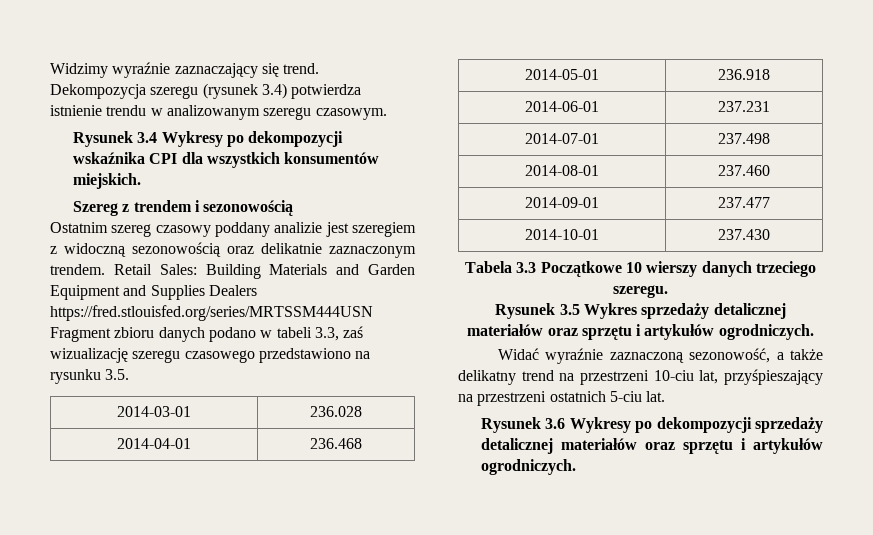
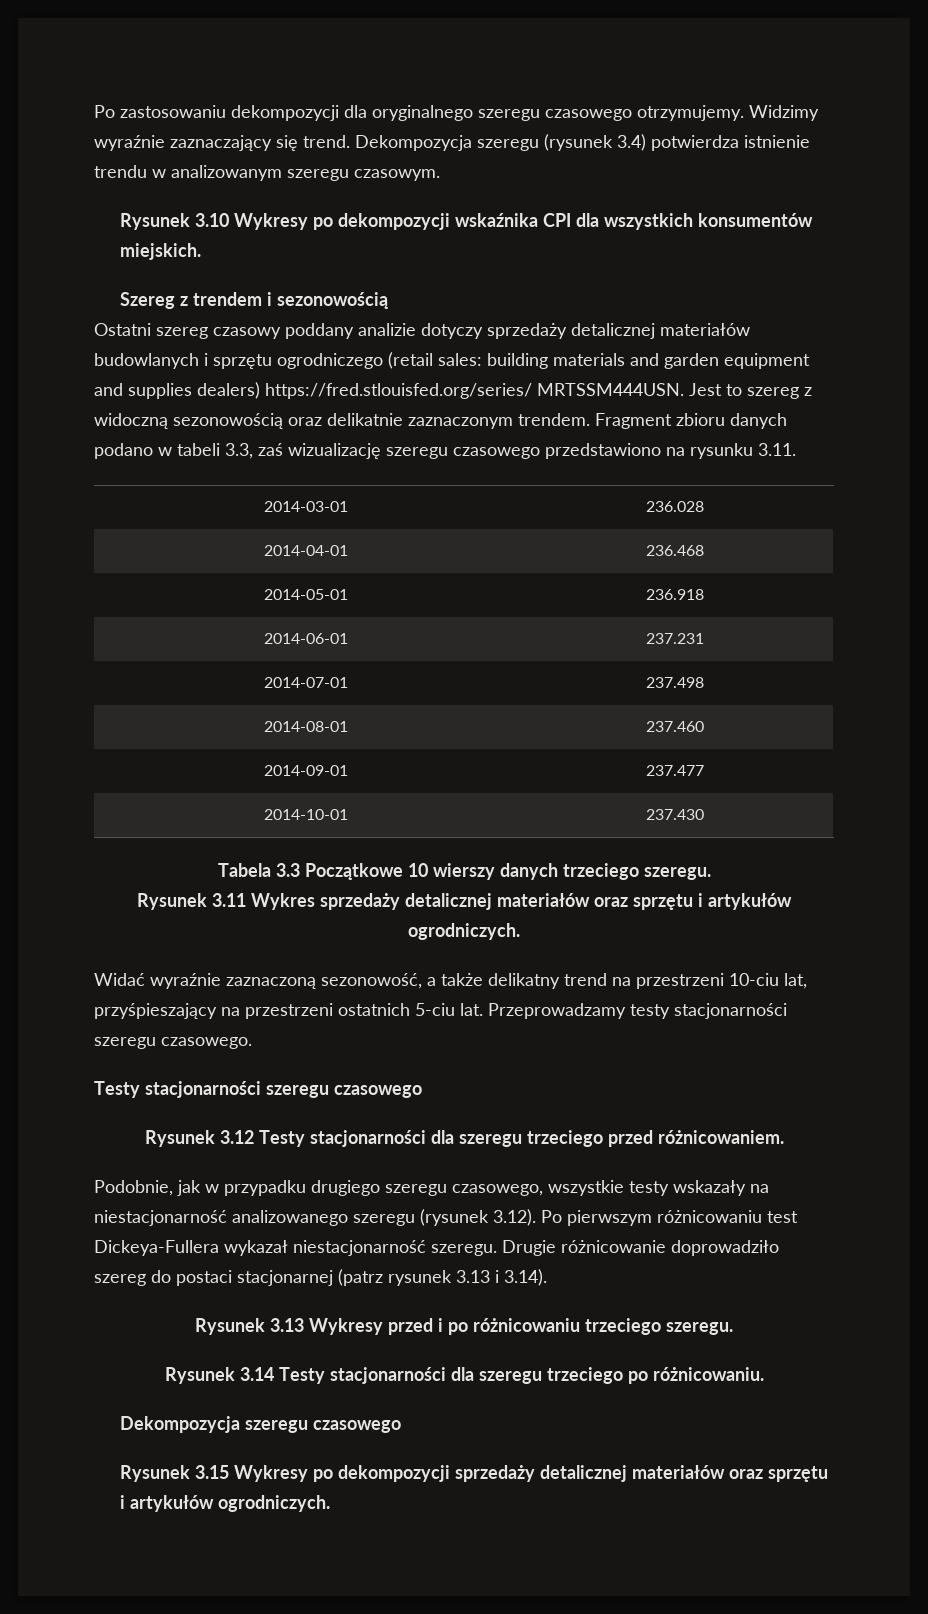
(50, 70) none -> [94,105,744,121] Po zastosowaniu dekompozycji dla oryginalnego szeregu czasowego otrzymujemy.
[137,132,158,143] 3.4 -> [195,213,230,227] 3.10
[50,222,108,233] Ostatnim -> [94,323,151,336] Ostatni
[325,222,416,237] jest szeregiem -> [421,323,750,339] [94,352,810,369] [94,382,799,399] dotyczy sprzedaży detalicznej materiałów budowlanych i sprzętu ogrodniczego (retail sales: building materials and garden equipment and supplies dealers) https://fred.stlouisfed.org/series/ MRTSSM444USN. Jest to szereg
[113,264,415,279] [50,285,257,300] [50,305,373,321] Retail Sales: Building Materials and Garden Equipment and Supplies Dealers https://fred.stlouisfed.org/series/MRTSSM444USN -> (590, 419) none
[105,369,130,380] 3.5. -> [758,443,796,456] 3.11.
[559,304,580,315] 3.5 -> [212,893,246,907] 3.11
[481,417,566,433] // Rysunek 3.6 -> [488,1003,787,1019] [94,1037,252,1049] [94,1081,422,1098] [144,1130,784,1147] [94,1180,769,1196] [94,1209,798,1226] [94,1240,779,1256] [94,1269,547,1286] [195,1318,733,1335] [164,1367,764,1384] [120,1416,402,1433] [120,1465,230,1482] Przeprowadzamy testy stacjonarności szeregu czasowego. // Testy stacjonarności szeregu czasowego // Rysunek 3.12 Testy stacjonarności dla szeregu trzeciego przed różnicowaniem. // Podobnie, jak w przypadku drugiego szeregu czasowego, wszystkie testy wskazały na niestacjonarność analizowanego szeregu (rysunek 3.12). Po pierwszym różnicowaniu test Dickeya-Fullera wykazał niestacjonarność szeregu. Drugie różnicowanie doprowadziło szereg do postaci stacjonarnej (patrz rysunek 3.13 i 3.14). // Rysunek 3.13 Wykresy przed i po różnicowaniu trzeciego szeregu. // Rysunek 3.14 Testy stacjonarności dla szeregu trzeciego po różnicowaniu. // Dekompozycja szeregu czasowego // Rysunek 3.15

